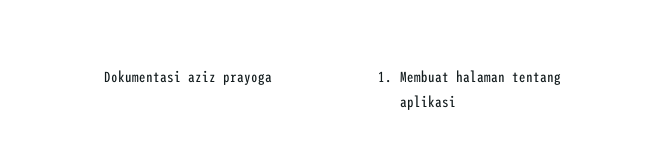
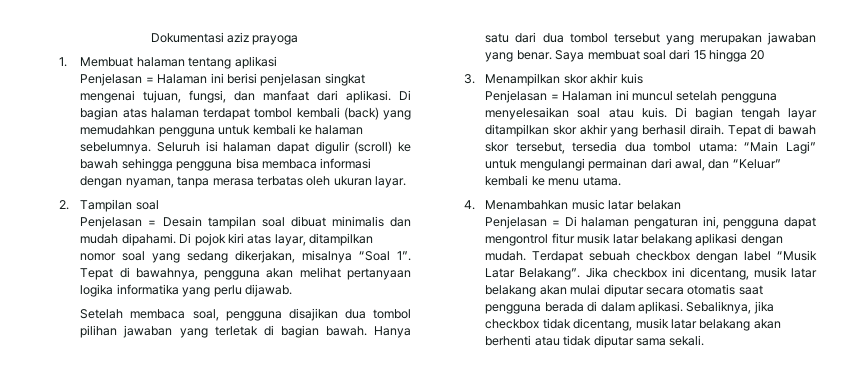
(456, 102) none -> [80,73,365,86] [80,90,412,103] [80,107,411,120] [80,124,364,137] [80,141,411,154] [80,158,372,171] [80,176,406,188] [59,199,159,212] [80,216,411,229] [80,233,373,246] [80,250,412,263] [80,267,411,280] [80,284,292,297] [80,308,411,321] [80,325,411,338] [485,32,816,45] [485,49,765,62] [464,73,643,86] [485,90,777,103] [485,107,817,120] [485,124,816,137] [485,141,816,154] [485,158,781,171] [485,175,621,186] [464,199,681,210] [485,216,816,229] [485,233,783,246] [485,250,817,263] [485,267,817,280] [485,284,763,297] [485,301,774,314] [485,318,781,331] [485,335,705,348] // Penjelasan = Halaman ini berisi penjelasan singkat mengenai tujuan, fungsi, dan manfaat dari aplikasi. Di bagian atas halaman terdapat tombol kembali (back) yang memudahkan pengguna untuk kembali ke halaman sebelumnya. Seluruh isi halaman dapat digulir (scroll) ke bawah sehingga pengguna bisa membaca informasi dengan nyaman, tanpa merasa terbatas oleh ukuran layar. // 2. Tampilan soal // Penjelasan = Desain tampilan soal dibuat minimalis dan mudah dipahami. Di pojok kiri atas layar, ditampilkan nomor soal yang sedang dikerjakan, misalnya “Soal 1”. Tepat di bawahnya, pengguna akan melihat pertanyaan logika informatika yang perlu dijawab. // Setelah membaca soal, pengguna disajikan dua tombol pilihan jawaban yang terletak di bagian bawah. Hanya satu dari dua tombol tersebut yang merupakan jawaban yang benar. Saya membuat soal dari 15 hingga 20 // 3. Menampilkan skor akhir kuis // Penjelasan = Halaman ini muncul setelah pengguna menyelesaikan soal atau kuis. Di bagian tengah layar ditampilkan skor akhir yang berhasil diraih. Tepat di bawah skor tersebut, tersedia dua tombol utama: “Main Lagi” untuk mengulangi permainan dari awal, dan “Keluar” kembali ke menu utama. // 4. Menambahkan music latar belakan // Penjelasan = Di halaman pengaturan ini, pengguna dapat mengontrol fitur musik latar belakang aplikasi dengan mudah. Terdapat sebuah checkbox dengan label “Musik Latar Belakang”. Jika checkbox ini dicentang, musik latar belakang akan mulai diputar secara otomatis saat pengguna berada di dalam aplikasi. Sebaliknya, jika checkbox tidak dicentang, musik latar belakang akan berhenti atau tidak diputar sama sekali.

